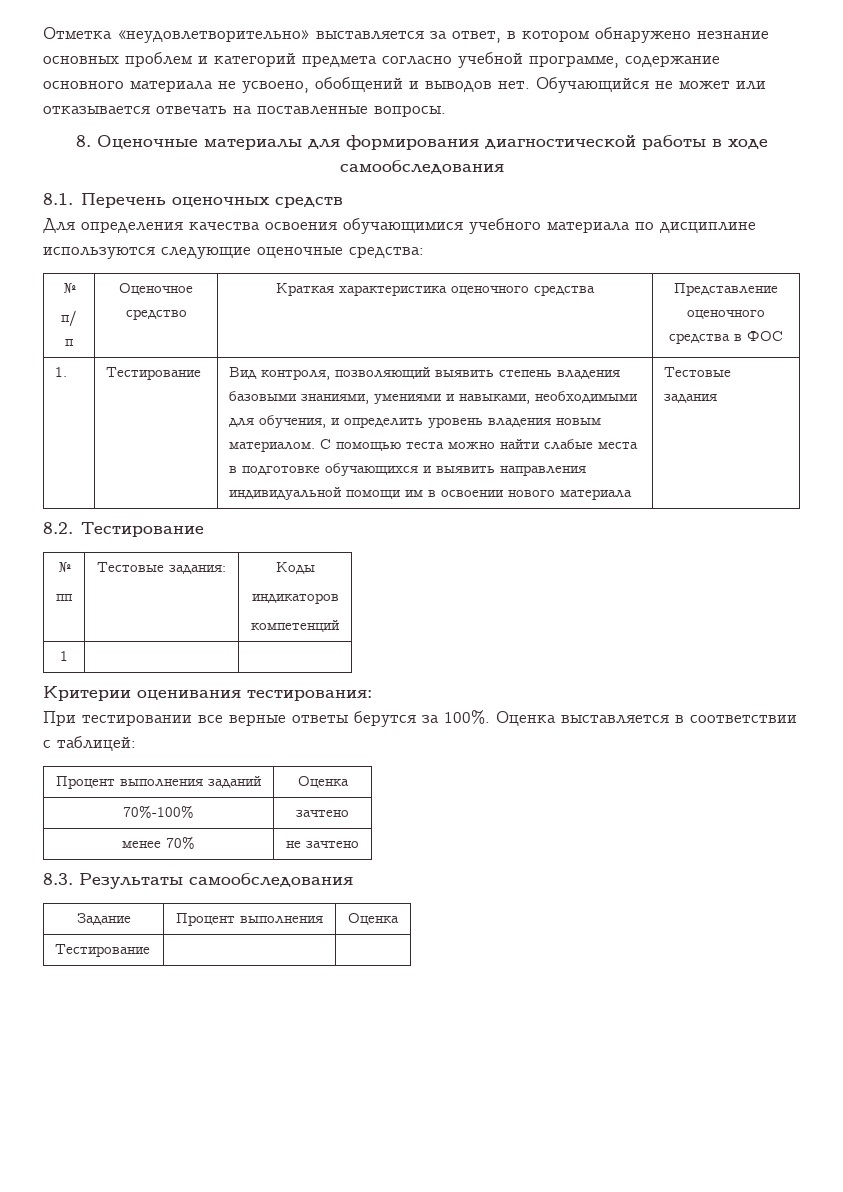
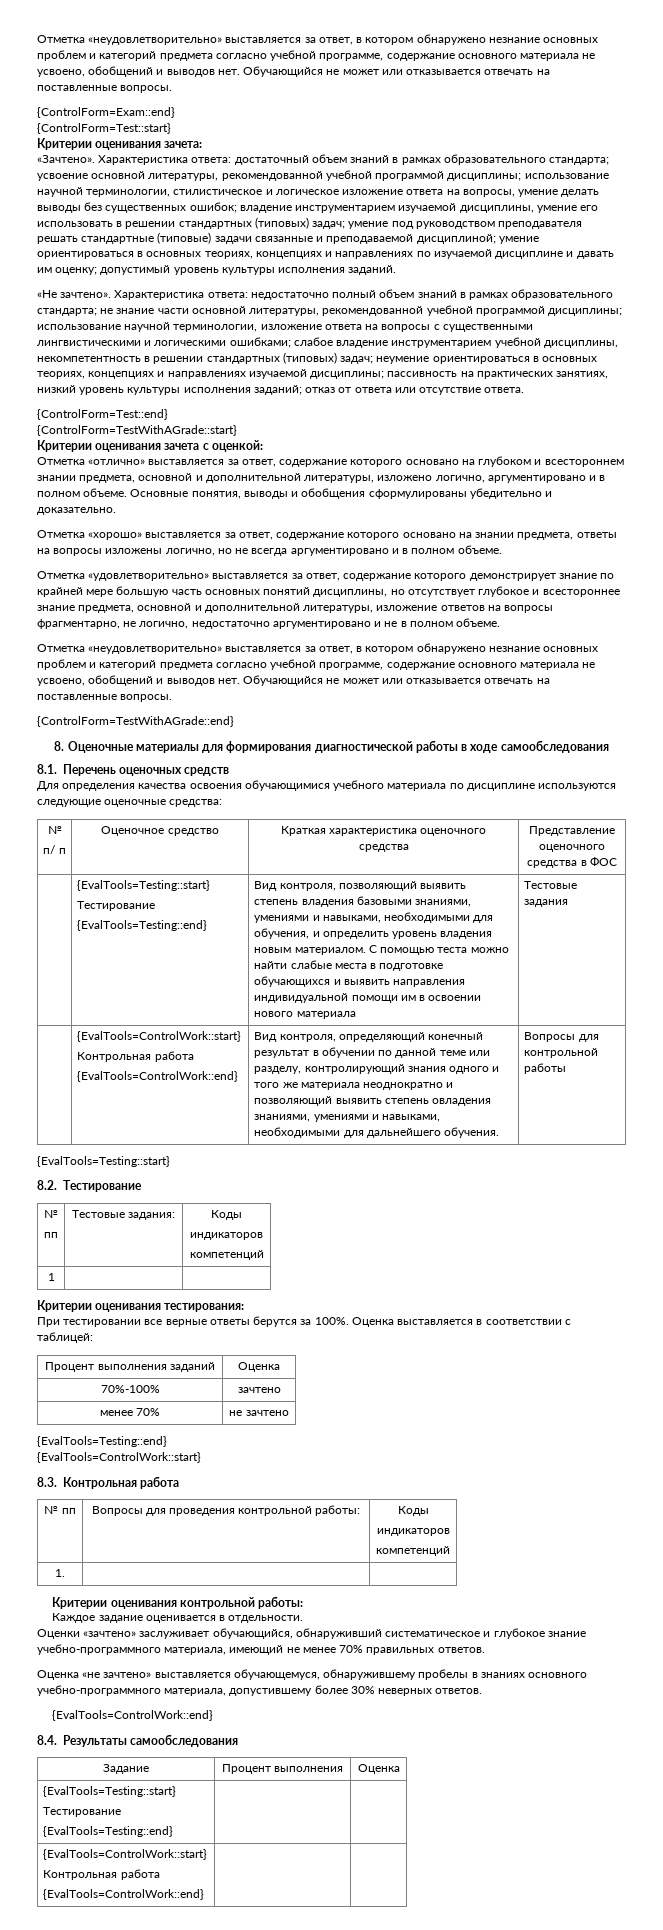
(446, 111) none -> [37,107,175,118] [37,123,171,134] [37,138,203,150] [37,154,610,165] [37,170,609,181] [37,187,600,197] [37,202,599,213] [37,217,583,229] [37,232,539,244] [37,249,614,259] [37,265,397,275] [37,289,614,300] [37,305,623,316] [37,322,533,332] [37,337,618,348] [37,352,598,364] [37,369,609,379] [37,385,525,395] [37,409,168,420] [37,425,237,436] [37,440,263,452] [37,456,624,467] [37,473,606,483] [37,488,553,499] [37,507,116,515] [37,530,617,540] [37,545,502,556] [37,571,615,581] [37,586,620,597] [37,603,554,613] [37,618,501,629] [37,643,599,654] [37,659,596,670] [37,675,550,686] [37,694,173,702] [37,716,234,727] // {ControlForm=Exam::end} // {ControlForm=Test::start} // Критерии оценивания зачета: // «Зачтено». Характеристика ответа: достаточный объем знаний в рамках образовательного стандарта; усвоение основной литературы, рекомендованной учебной программой дисциплины; использование научной терминологии, стилистическое и логическое изложение ответа на вопросы, умение делать выводы без существенных ошибок; владение инструментарием изучаемой дисциплины, умение его использовать в решении стандартных (типовых) задач; умение под руководством преподавателя решать стандартные (типовые) задачи связанные и преподаваемой дисциплиной; умение ориентироваться в основных теориях, концепциях и направлениях по изучаемой дисциплине и давать им оценку; допустимый уровень культуры исполнения заданий. // «Не зачтено». Характеристика ответа: недостаточно полный объем знаний в рамках образовательного стандарта; не знание части основной литературы, рекомендованной учебной программой дисциплины; использование научной терминологии, изложение ответа на вопросы с существенными лингвистическими и логическими ошибками; слабое владение инструментарием учебной дисциплины, некомпетентность в решении стандартных (типовых) задач; неумение ориентироваться в основных теориях, концепциях и направлениях изучаемой дисциплины; пассивность на практических занятиях, низкий уровень культуры исполнения заданий; отказ от ответа или отсутствие ответа. // {ControlForm=Test::end} // {ControlForm=TestWithAGrade::start} // Критерии оценивания зачета с оценкой: // Отметка «отлично» выставляется за ответ, содержание которого основано на глубоком и всестороннем знании предмета, основной и дополнительной литературы, изложено логично, аргументировано и в полном объеме. Основные понятия, выводы и обобщения сформулированы убедительно и доказательно. // Отметка «хорошо» выставляется за ответ, содержание которого основано на знании предмета, ответы на вопросы изложены логично, но не всегда аргументировано и в полном объеме. // Отметка «удовлетворительно» выставляется за ответ, содержание которого демонстрирует знание по крайней мере большую часть основных понятий дисциплины, но отсутствует глубокое и всестороннее знание предмета, основной и дополнительной литературы, изложение ответов на вопросы фрагментарно, не логично, недостаточно аргументировано и не в полном объеме. // Отметка «неудовлетворительно» выставляется за ответ, в котором обнаружено незнание основных проблем и категорий предмета согласно учебной программе, содержание основного материала не усвоено, обобщений и выводов нет. Обучающийся не может или отказывается отвечать на поставленные вопросы. // {ControlForm=TestWithAGrade::end}
[55,367,68,377] [106,367,202,380] 1. | Тестирование -> [77,880,211,891] [77,901,156,911] [77,920,208,931] | {EvalTools=Testing::start} // Тестирование // {EvalTools=Testing::end}
(718, 398) none -> [77,1031,242,1042] [77,1051,194,1062] [77,1071,239,1082] [254,1032,484,1042] [254,1047,490,1058] [254,1064,500,1074] [254,1082,454,1090] [254,1096,492,1106] [254,1114,441,1122] [254,1127,500,1138] [524,1032,599,1042] [524,1048,599,1058] [524,1063,567,1074] [37,1156,170,1167] // | {EvalTools=ControlWork::start} // Контрольная работа // {EvalTools=ControlWork::end} | Вид контроля, определяющий конечный результат в обучении по данной теме или разделу, контролирующий знания одного и того же материала неоднократно и позволяющий выявить степень овладения знаниями, умениями и навыками, необходимыми для дальнейшего обучения. | Вопросы для контрольной работы // {EvalTools=Testing::start}
[43,873,73,885] 8.3. -> [37,1436,167,1447] [37,1452,201,1463] [37,1476,180,1489] [44,1506,76,1514] [91,1505,361,1516] [397,1506,429,1516] [376,1528,450,1536] [376,1546,451,1556] [55,1569,65,1577] [52,1596,304,1609] [52,1613,304,1623] [37,1628,586,1639] [37,1644,485,1655] [37,1669,588,1680] [37,1685,483,1696] [52,1710,214,1721] [37,1735,57,1745] {EvalTools=Testing::end} // {EvalTools=ControlWork::start} // 8.3. Контрольная работа // № пп | Вопросы для проведения контрольной работы: | Коды // индикаторов // компетенций // 1. | | // Критерии оценивания контрольной работы: // Каждое задание оценивается в отдельности. // Оценки «зачтено» заслуживает обучающийся, обнаруживший систематическое и глубокое знание учебно-программного материала, имеющий не менее 70% правильных ответов. // Оценка «не зачтено» выставляется обучающемуся, обнаружившему пробелы в знаниях основного учебно-программного материала, допустившему более 30% неверных ответов. // {EvalTools=ControlWork::end} // 8.4.
[55,944,151,957] Тестирование -> [43,1786,177,1797] [43,1807,122,1817] [43,1826,174,1837] [43,1849,208,1860] [43,1869,160,1880] [43,1889,205,1900] {EvalTools=Testing::start} // Тестирование // {EvalTools=Testing::end} | | // {EvalTools=ControlWork::start} // Контрольная работа // {EvalTools=ControlWork::end}

